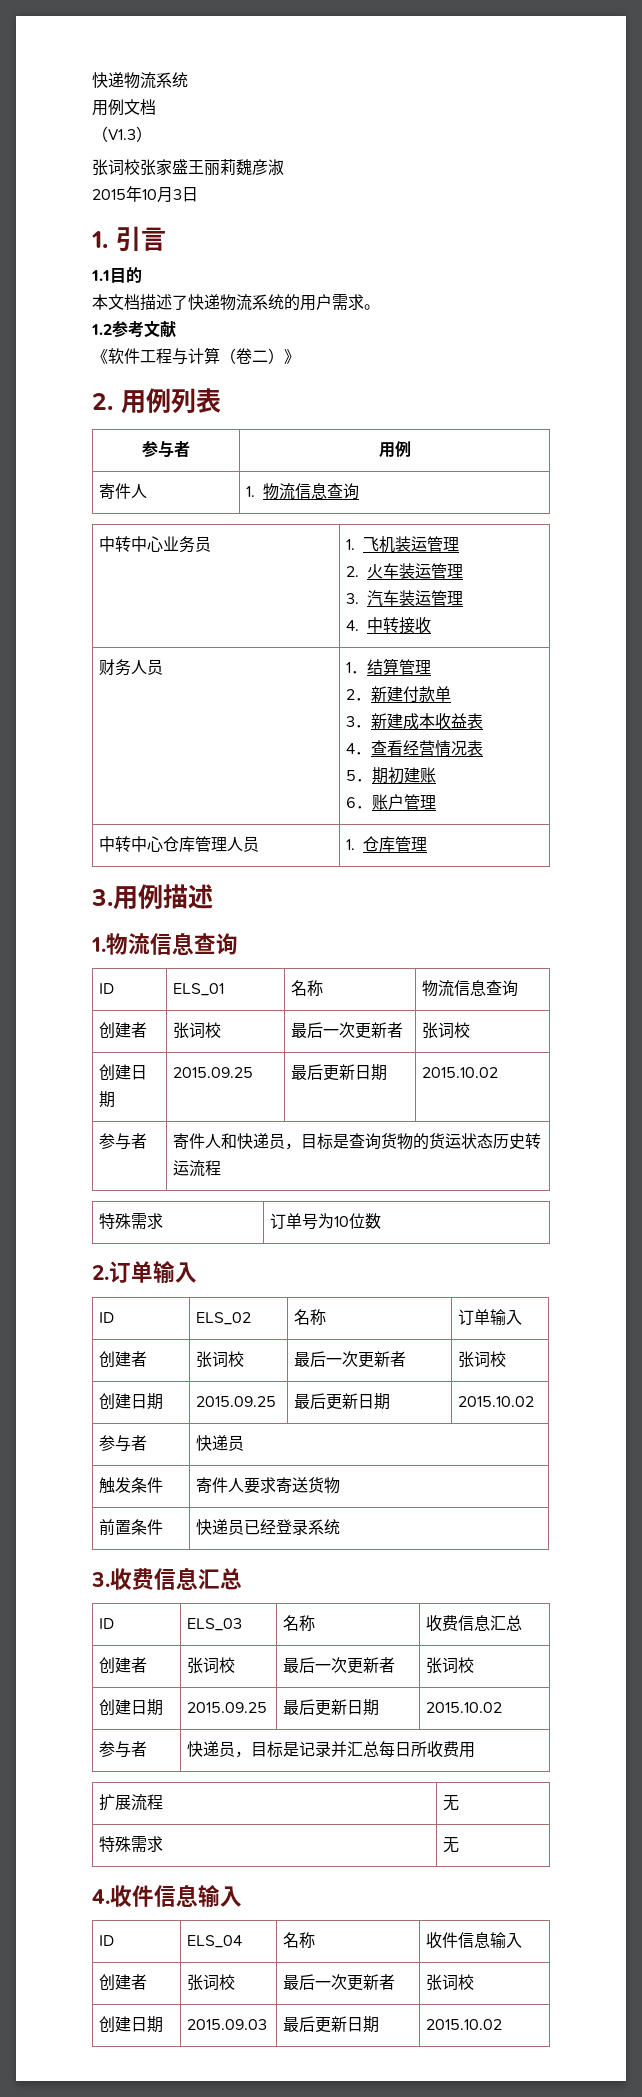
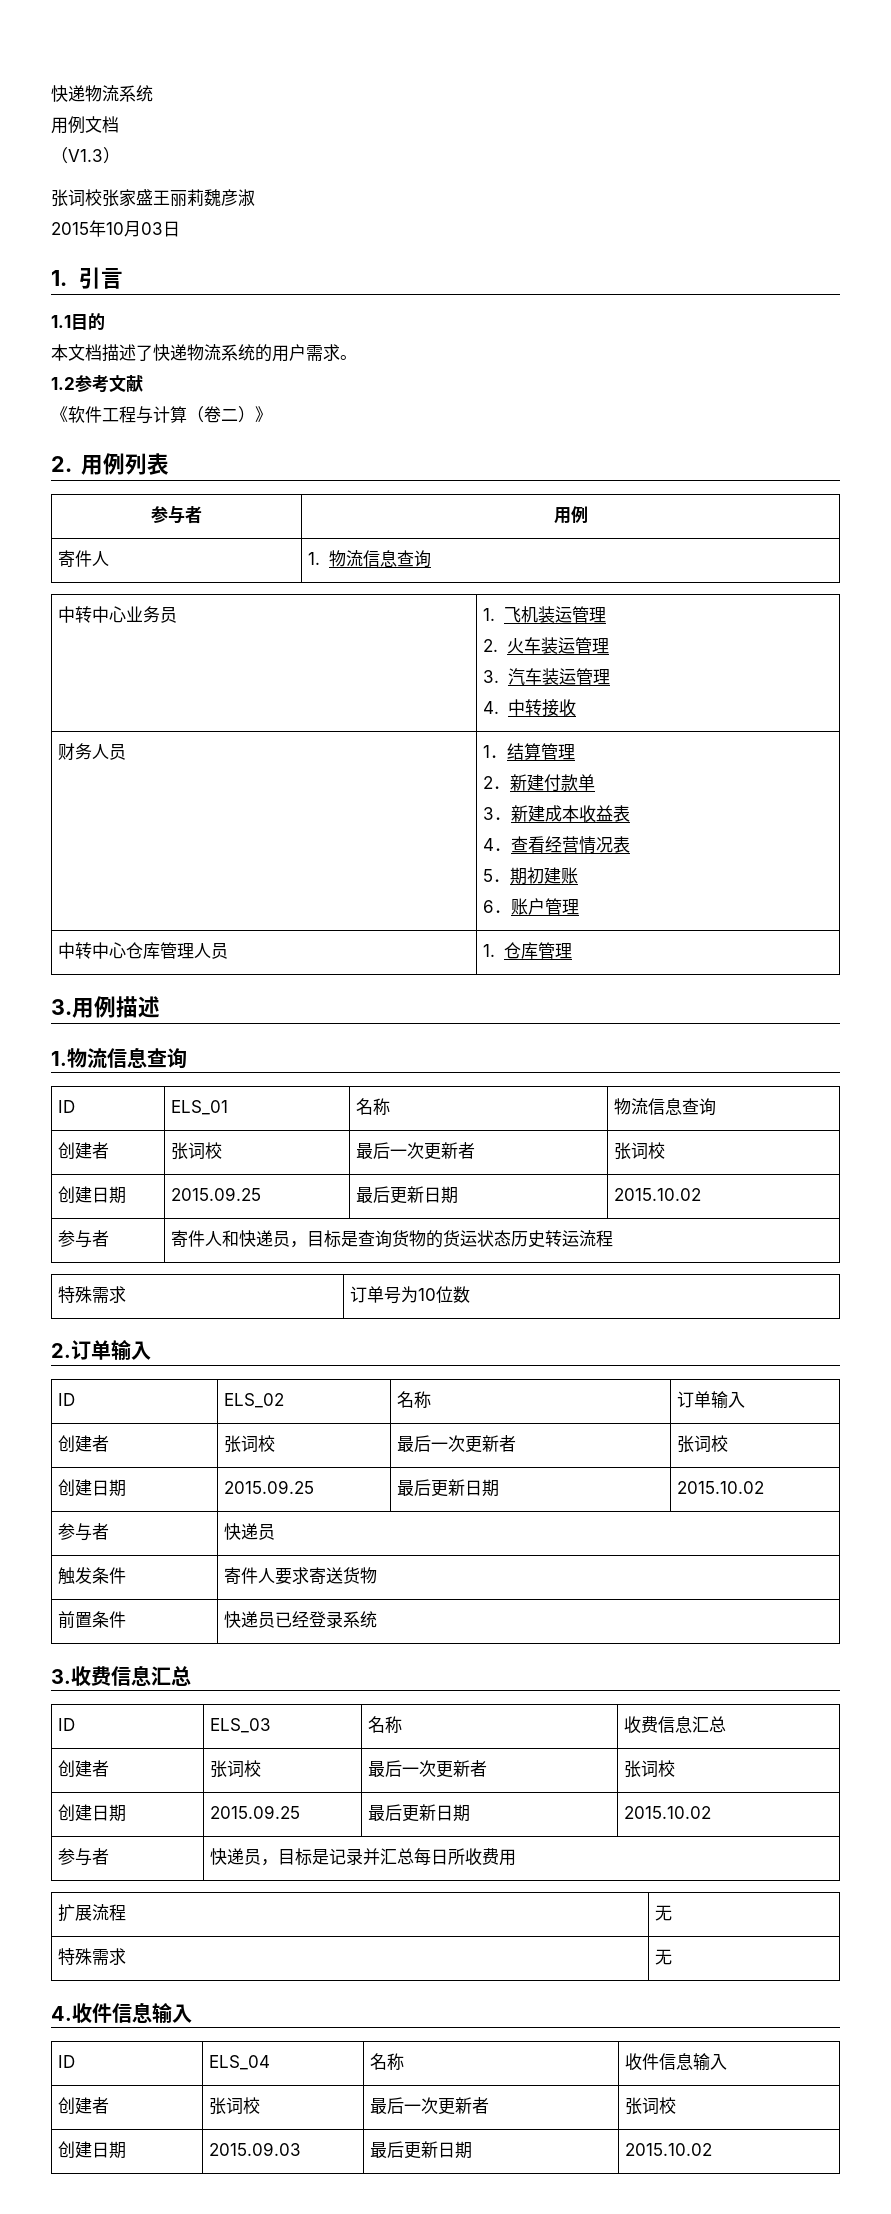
[173,189,182,200] 3 -> [141,222,163,235] 03

